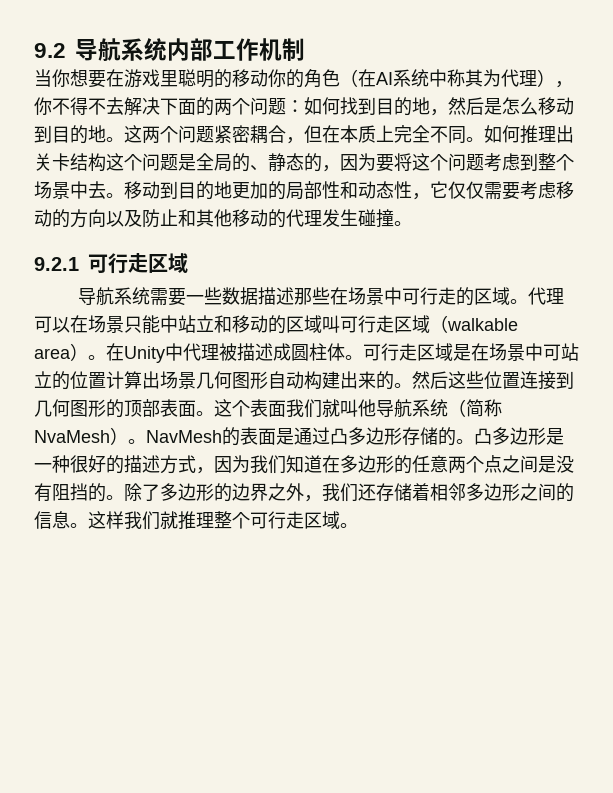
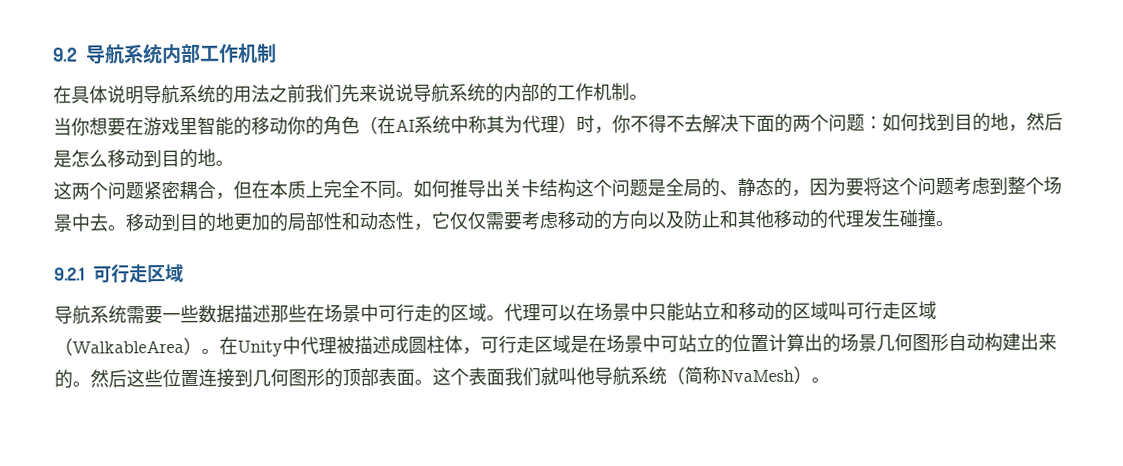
(305, 49) none -> [53,82,648,105] // 在具体说明导航系统的用法之前我们先来说说导航系统的内部的工作机制。
[178,69,214,88] 聪明 -> [197,116,234,136] 智能
(555, 78) none -> [576,114,595,133] 时
(124, 139) none -> (234, 163) //
[538,126,556,142] 理 -> [467,180,486,198] 导
[124,315,178,334] 只能中 -> [630,302,685,322] 中只能
[447,318,518,331] [34,348,71,359] walkable area -> [72,339,184,354] WalkableArea
[345,355,363,360] 。 -> [462,347,481,355] ，
(160, 380) none -> [822,333,841,353] 的
[146,427,564,446] [34,455,574,474] [34,483,574,502] [34,511,358,530] NavMesh的表面是通过凸多边形存储的。凸多边形是一种很好的描述方式，因为我们知道在多边形的任意两个点之间是没有阻挡的。除了多边形的边界之外，我们还存储着相邻多边形之间的信息。这样我们就推理整个可行走区域。 -> (830, 380) none

